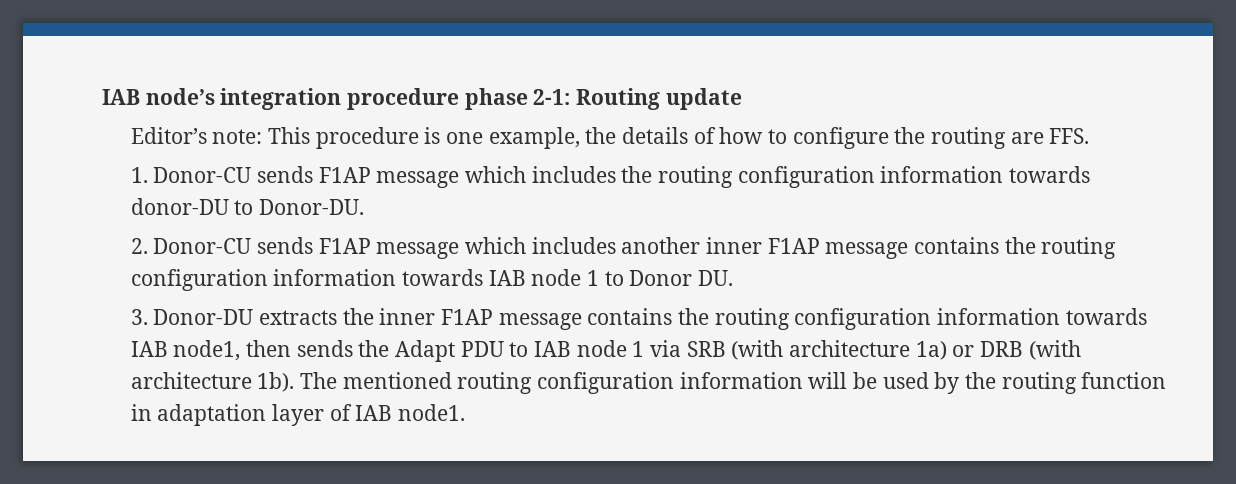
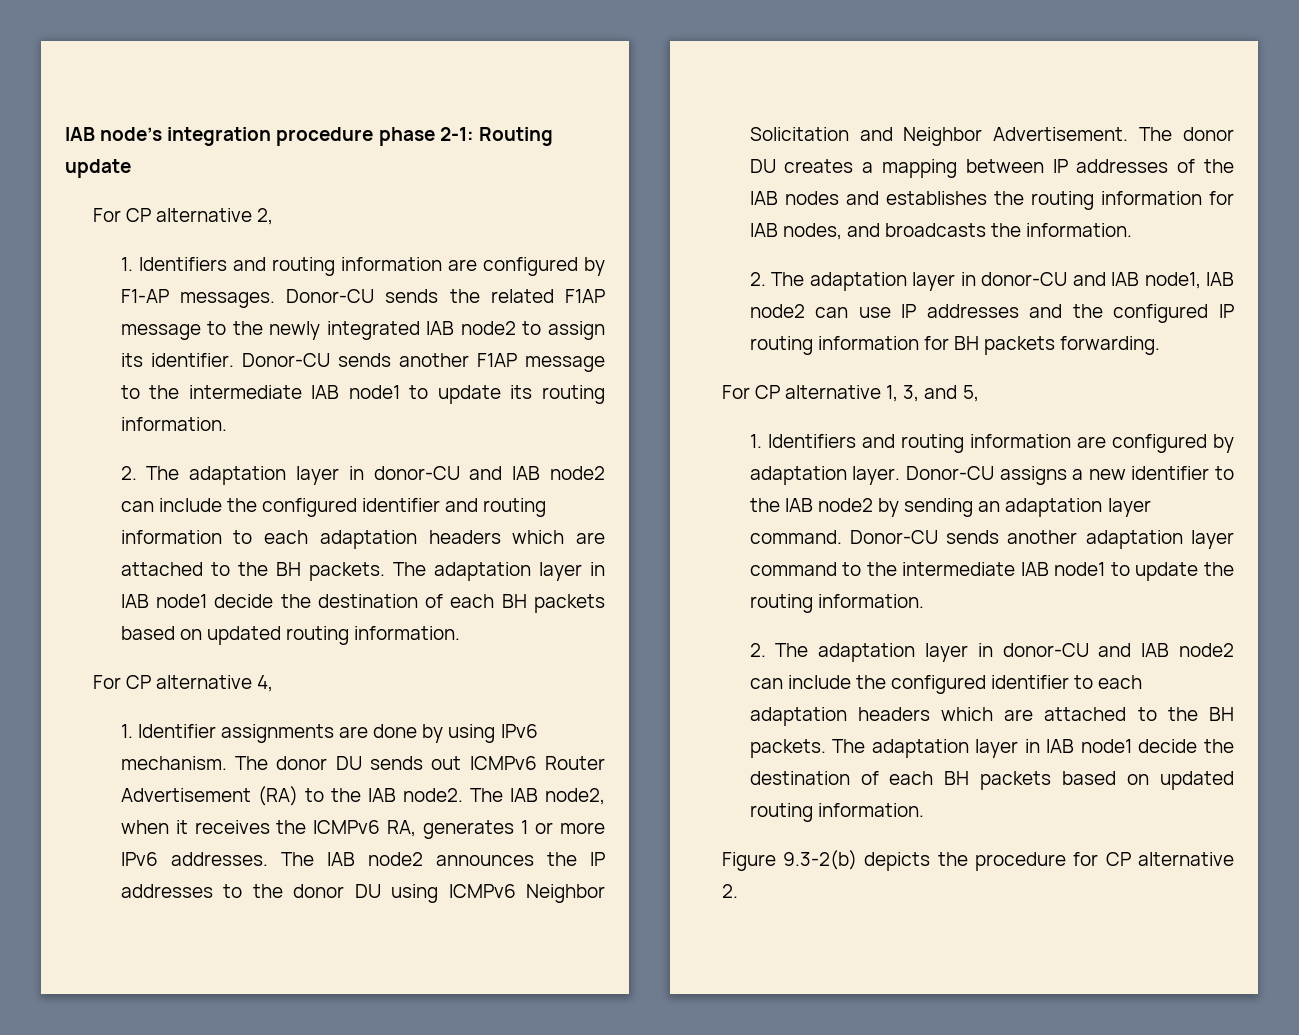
[130,127,1090,149] [130,166,1091,188] [130,198,365,215] [130,237,1117,259] [130,269,734,291] [130,308,1147,330] [130,340,1081,362] [130,372,1167,394] [130,404,466,426] Editor’s note: This procedure is one example, the details of how to configure the routing are FFS. // 1. Donor-CU sends F1AP message which includes the routing configuration information towards donor-DU to Donor-DU. // 2. Donor-CU sends F1AP message which includes another inner F1AP message contains the routing configuration information towards IAB node 1 to Donor DU. // 3. Donor-DU extracts the inner F1AP message contains the routing configuration information towards IAB node1, then sends the Adapt PDU to IAB node 1 via SRB (with architecture 1a) or DRB (with architecture 1b). The mentioned routing configuration information will be used by the routing function in adaptation layer of IAB node1. -> [92,208,274,225] [120,257,606,276] [120,289,606,308] [120,321,605,340] [120,353,605,372] [120,385,605,404] [120,417,227,431] [120,466,605,485] [120,498,547,517] [120,530,606,549] [120,562,605,581] [120,594,605,613] [120,626,461,645] [92,675,274,692] [120,724,538,743] [120,756,605,770] [120,786,605,806] [120,820,605,839] [120,852,605,866] [120,884,605,903] [749,127,1234,146] [749,159,1234,178] [749,191,1234,210] [749,223,1133,240] [749,272,1234,291] [749,304,1234,323] [749,336,1161,355] [721,385,979,402] [749,434,1234,453] [749,466,1234,485] [749,498,1151,517] [749,530,1234,549] [749,562,1234,581] [749,594,924,613] [749,643,1234,662] [749,675,1143,694] [749,707,1234,726] [749,739,1234,758] [749,771,1234,790] [749,803,924,822] [721,850,1234,871] [721,884,738,898] For CP alternative 2, // 1. Identifiers and routing information are configured by F1-AP messages. Donor-CU sends the related F1AP message to the newly integrated IAB node2 to assign its identifier. Donor-CU sends another F1AP message to the intermediate IAB node1 to update its routing information. // 2. The adaptation layer in donor-CU and IAB node2 can include the configured identifier and routing information to each adaptation headers which are attached to the BH packets. The adaptation layer in IAB node1 decide the destination of each BH packets based on updated routing information. // For CP alternative 4, // 1. Identifier assignments are done by using IPv6 mechanism. The donor DU sends out ICMPv6 Router Advertisement (RA) to the IAB node2. The IAB node2, when it receives the ICMPv6 RA, generates 1 or more IPv6 addresses. The IAB node2 announces the IP addresses to the donor DU using ICMPv6 Neighbor Solicitation and Neighbor Advertisement. The donor DU creates a mapping between IP addresses of the IAB nodes and establishes the routing information for IAB nodes, and broadcasts the information. // 2. The adaptation layer in donor-CU and IAB node1, IAB node2 can use IP addresses and the configured IP routing information for BH packets forwarding. // For CP alternative 1, 3, and 5, // 1. Identifiers and routing information are configured by adaptation layer. Donor-CU assigns a new identifier to the IAB node2 by sending an adaptation layer command. Donor-CU sends another adaptation layer command to the intermediate IAB node1 to update the routing information. // 2. The adaptation layer in donor-CU and IAB node2 can include the configured identifier to each adaptation headers which are attached to the BH packets. The adaptation layer in IAB node1 decide the destination of each BH packets based on updated routing information. // Figure 9.3-2(b) depicts the procedure for CP alternative 2.

